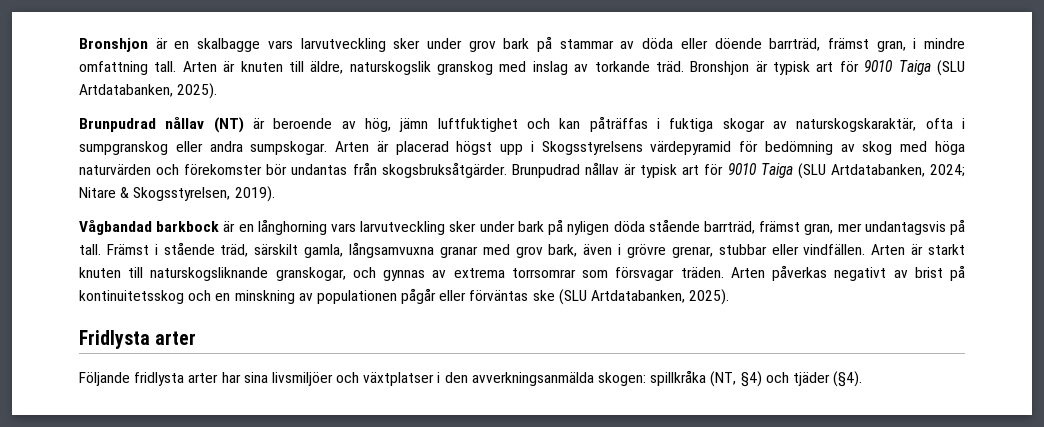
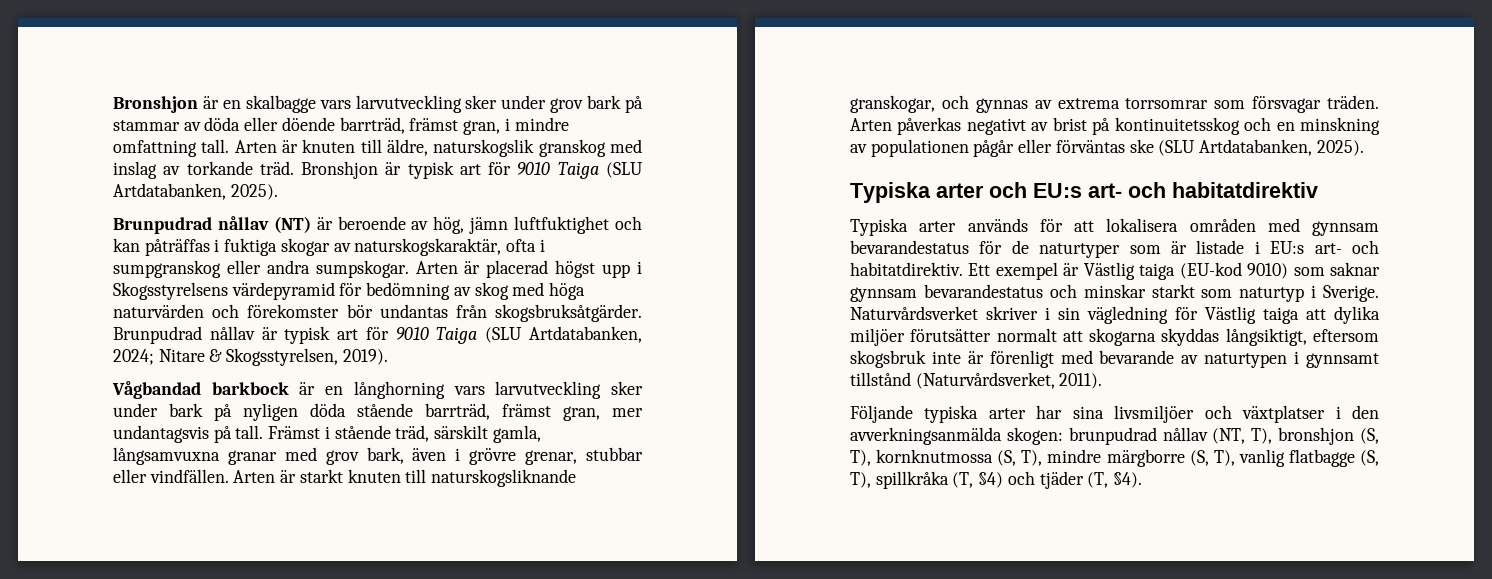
[79,330,197,349] Fridlysta arter -> [850,182,1318,203] [850,218,1379,236] [850,240,1379,258] [850,262,1380,280] [850,284,1379,302] [850,306,1380,324] [850,328,1379,346] [850,350,1379,368] [850,372,1103,389] Typiska arter och EU:s art- och habitatdirektiv // Typiska arter används för att lokalisera områden med gynnsam bevarandestatus för de naturtyper som är listade i EU:s art- och habitatdirektiv. Ett exempel är Västlig taiga (EU-kod 9010) som saknar gynnsam bevarandestatus och minskar starkt som naturtyp i Sverige. Naturvårdsverket skriver i sin vägledning för Västlig taiga att dylika miljöer förutsätter normalt att skogarna skyddas långsiktigt, eftersom skogsbruk inte är förenligt med bevarande av naturtypen i gynnsamt tillstånd (Naturvårdsverket, 2011).
[134,372,185,386] fridlysta -> [924,405,979,423] typiska
[650,370,737,387] spillkråka (NT, -> [1068,427,1379,445] [850,449,1379,467] [850,471,974,489] brunpudrad nållav (NT, T), bronshjon (S, T), kornknutmossa (S, T), mindre märgborre (S, T), vanlig flatbagge (S, T), spillkråka (T,
[833,371,863,387] (§4). -> [1087,472,1143,488] (T, §4).

